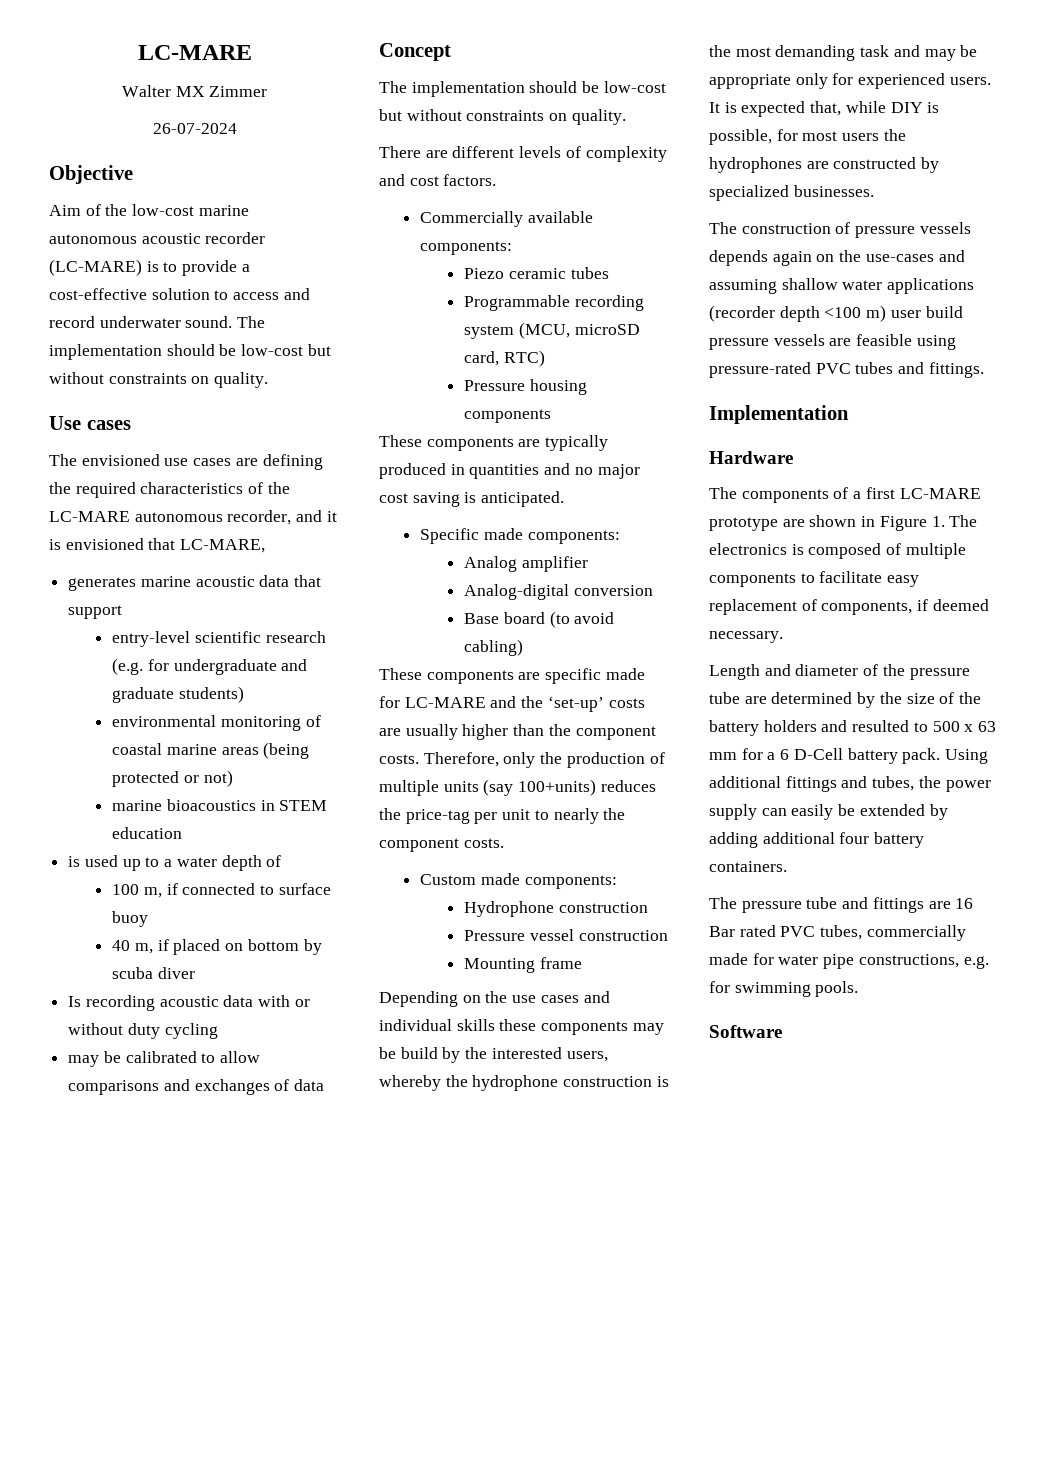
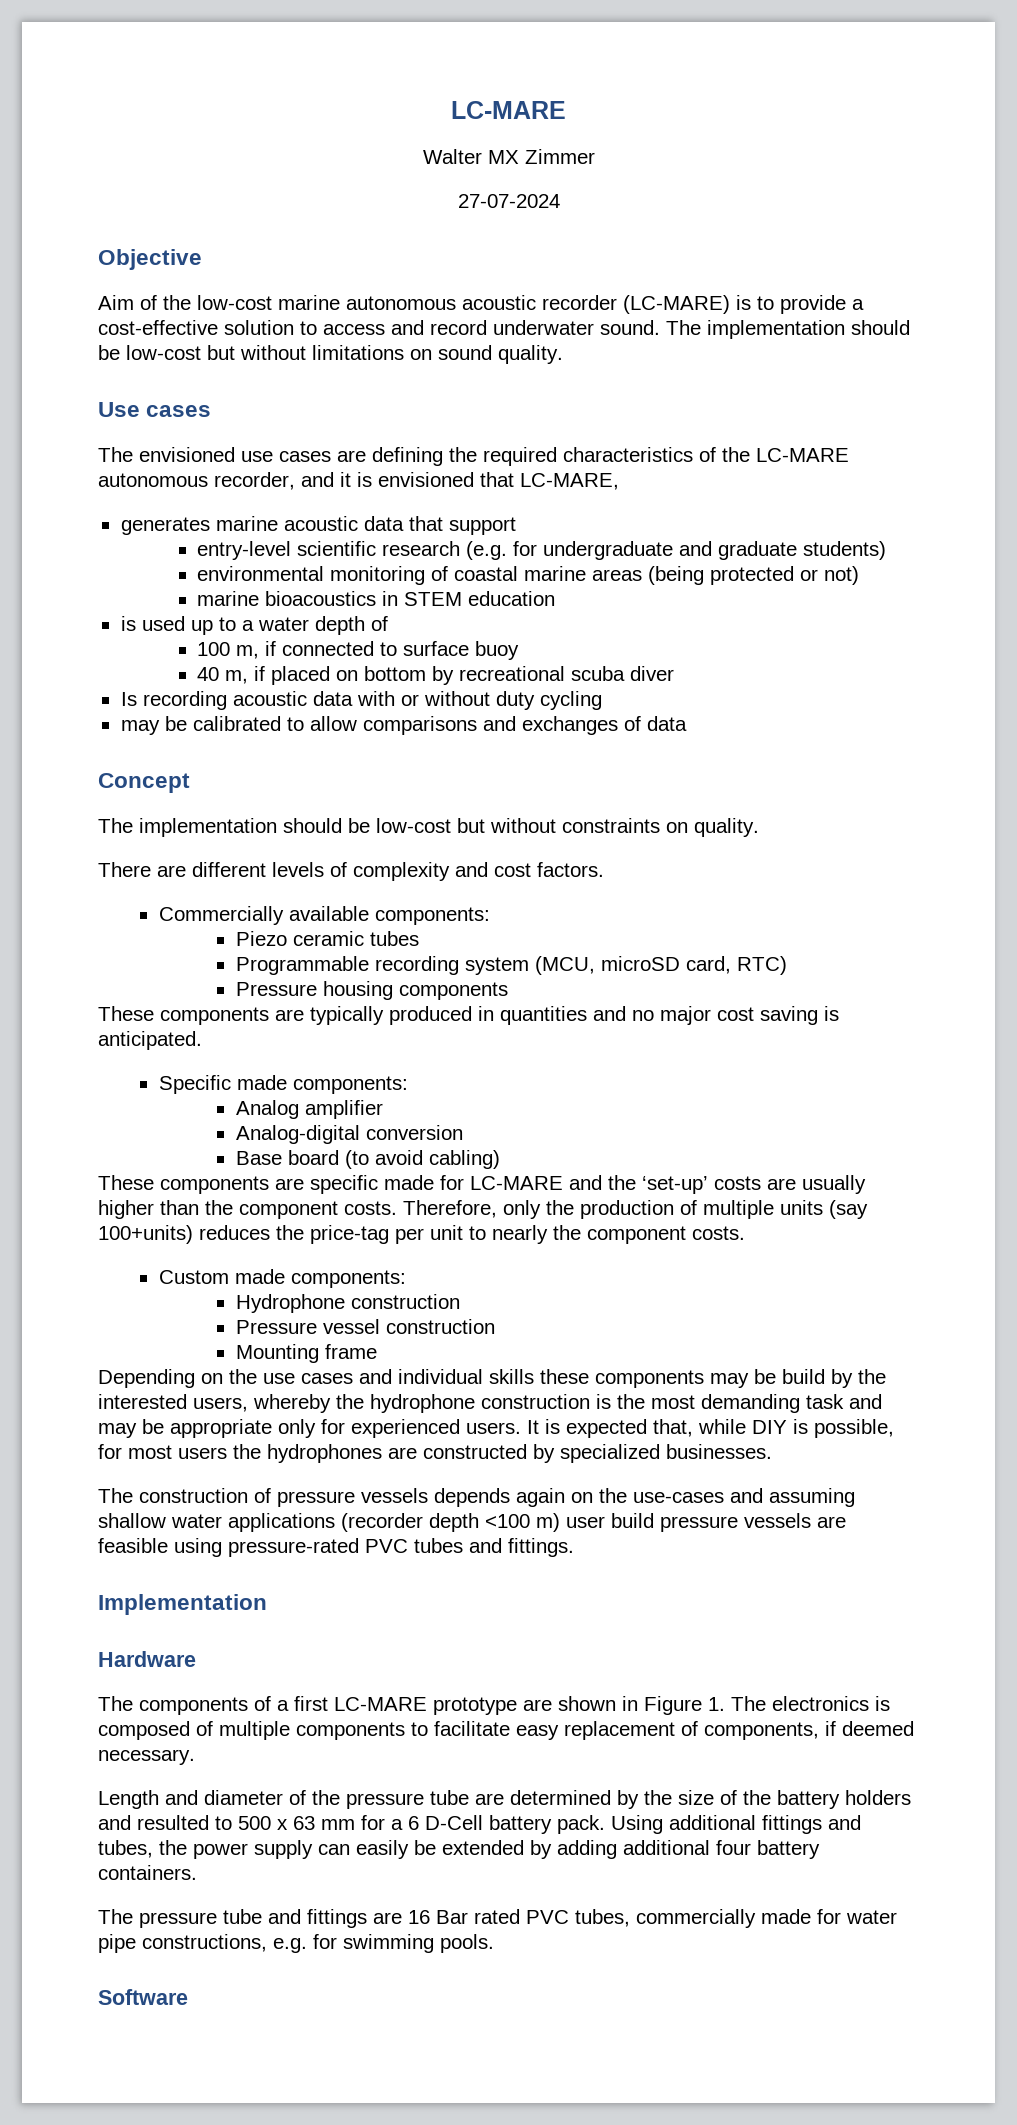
[152,123,237,134] 26-07-2024 -> [457,194,560,208] 27-07-2024
[108,373,210,384] constraints on -> [312,345,492,360] limitations on sound
(322, 947) none -> [459,666,566,681] recreational

